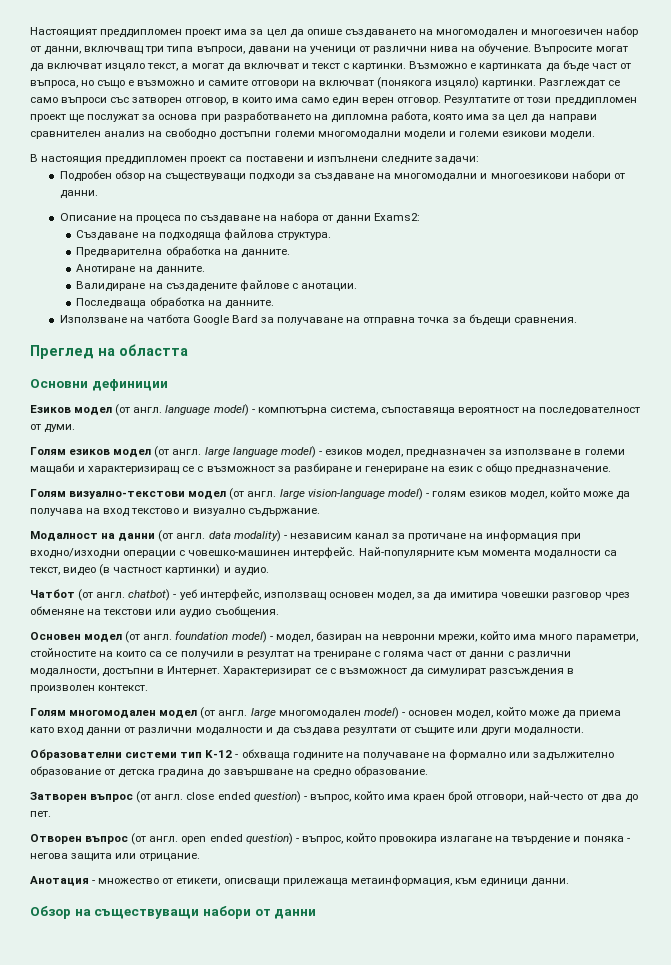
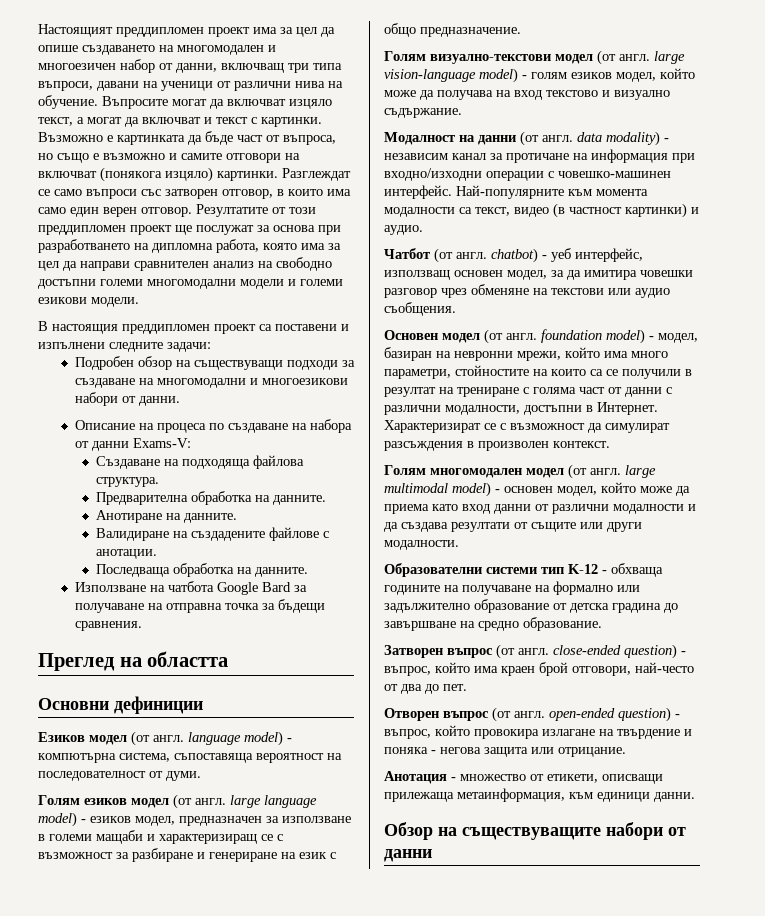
[374,213,421,221] Exams2: -> [132,438,191,448] Exams-V:
[278,710,361,719] многомодален -> [384,483,448,493] multimodal
[186,792,251,800] close ended -> [553,645,621,655] close-ended
[181,834,243,844] open ended -> [549,708,615,721] open-ended
[94,909,200,919] съществуващи -> [462,827,601,840] съществуващите

